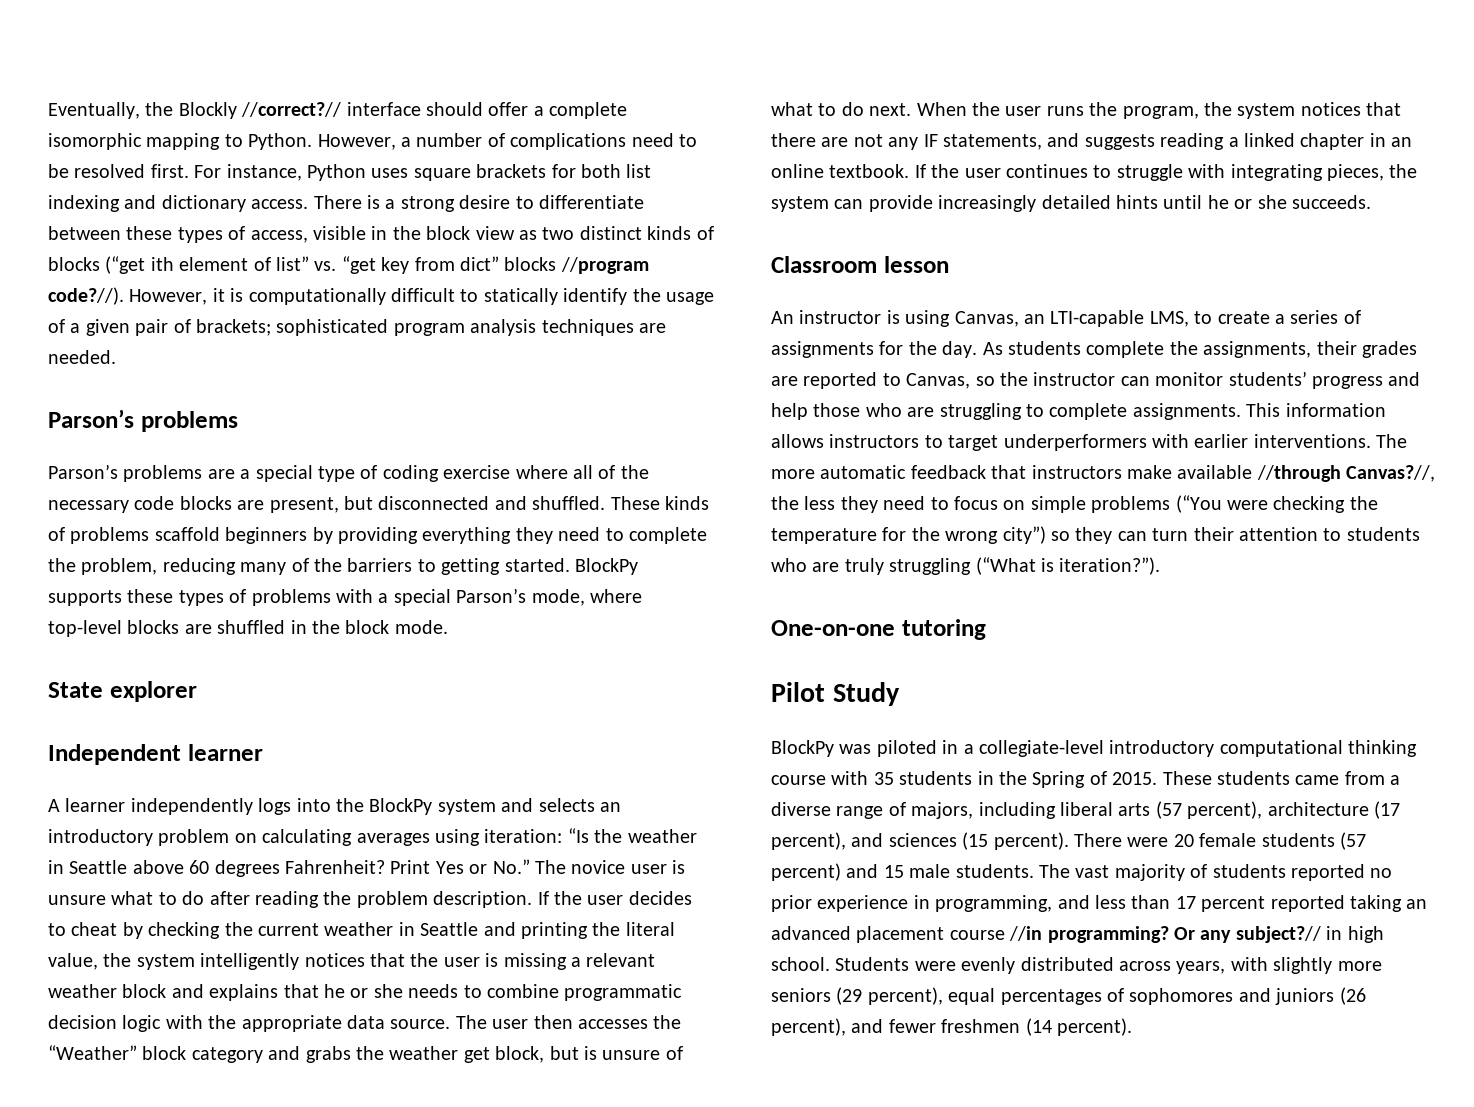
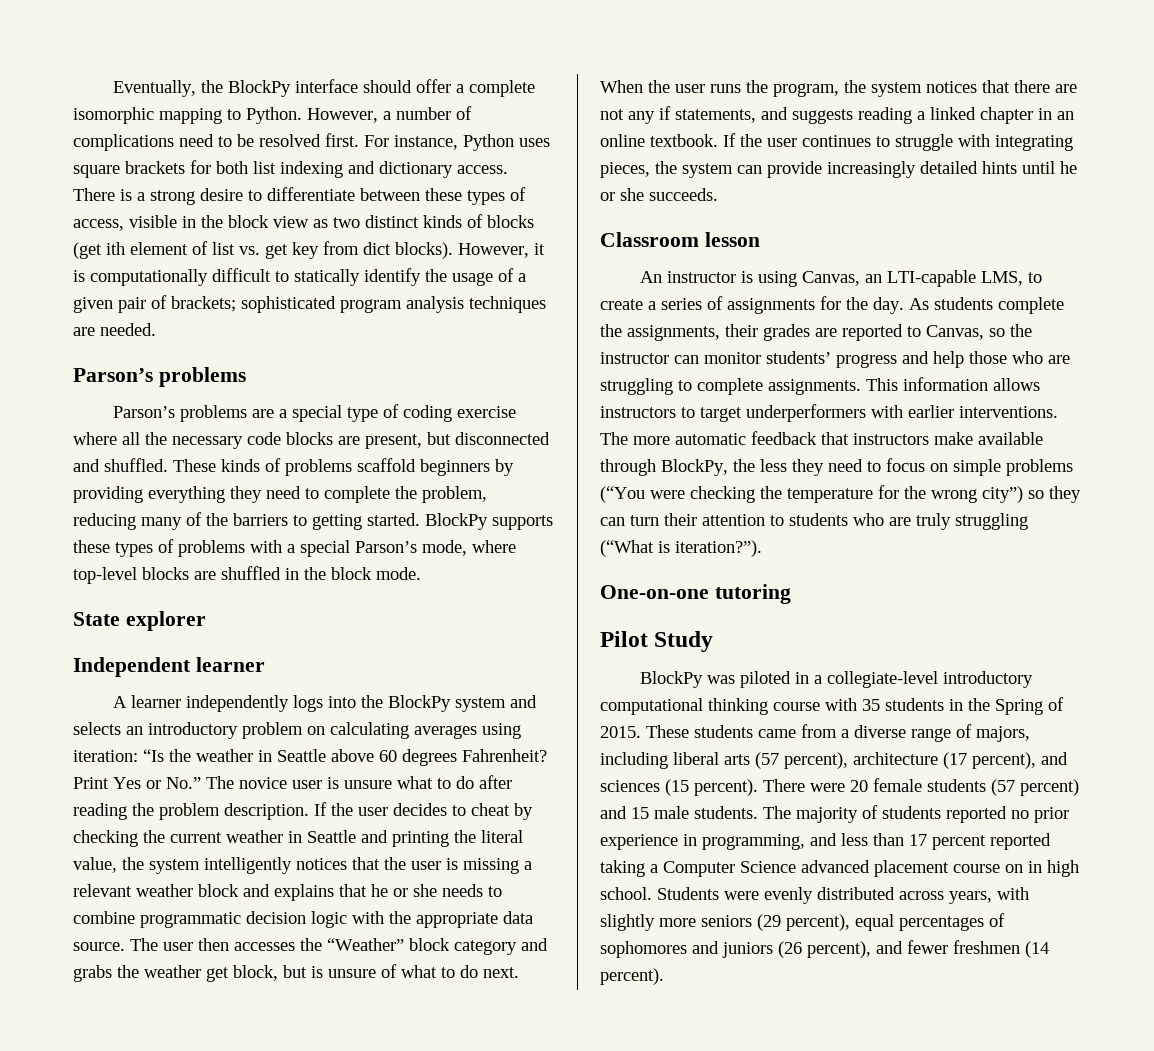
[178,102,342,119] Blockly //correct?// -> [228,80,292,97] BlockPy
[105,256,146,274] (“get -> [73,242,102,259] (get
[276,256,649,274] [48,287,124,305] list” vs. “get key from dict” blocks //program code?//). -> [212,241,453,259] list vs. get key from dict blocks).
[598,465,616,479] of -> (140, 438) none
[923,134,938,147] IF -> [659,106,671,120] if
[1256,465,1436,482] //through Canvas?//, -> [600,459,728,476] through BlockPy,
[1075,865,1110,878] vast -> (791, 812) none
[1406,899,1428,909] [771,926,1321,943] an advanced placement course //in programming? Or any subject?// -> [650,860,1023,877] a Computer Science advanced placement course on

